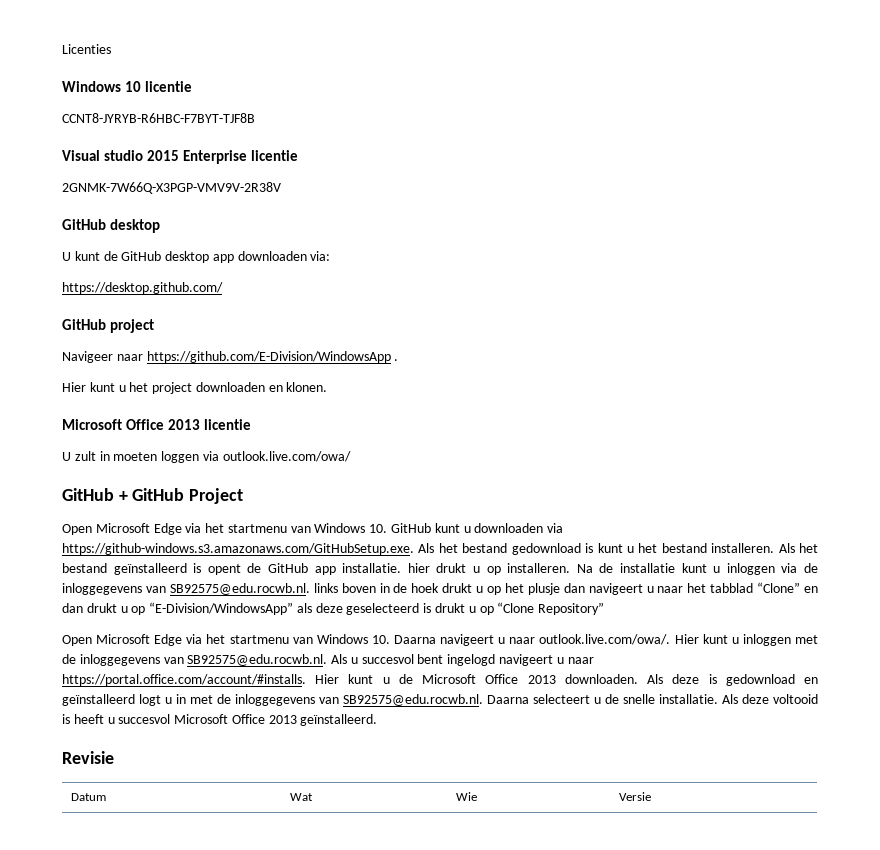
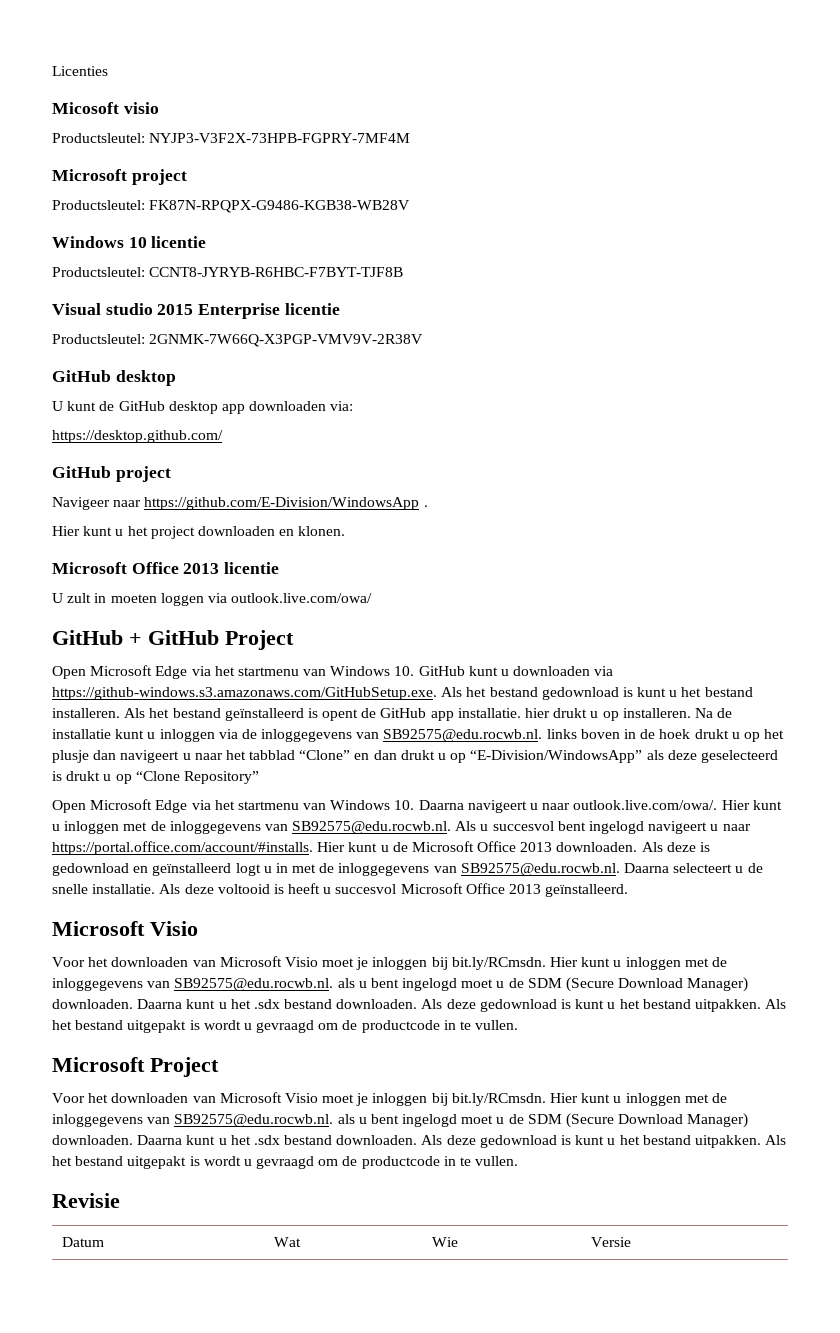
(111, 49) none -> [52,102,159,114] [52,133,411,143] [52,169,187,185] [52,200,411,213] // Micosoft visio // Productsleutel: NYJP3-V3F2X-73HPB-FGPRY-7MF4M // Microsoft project // Productsleutel: FK87N-RPQPX-G9486-KGB38-WB28V
(193, 86) none -> [52,267,145,277] Productsleutel:
(299, 155) none -> [52,334,145,344] Productsleutel:
(378, 720) none -> [52,921,198,936] [52,956,727,970] [52,977,749,992] [52,999,787,1012] [52,1020,519,1033] [52,1057,219,1077] [52,1092,727,1106] [52,1113,749,1128] [52,1135,787,1148] [52,1156,519,1169] // Microsoft Visio // Voor het downloaden van Microsoft Visio moet je inloggen bij bit.ly/RCmsdn. Hier kunt u inloggen met de inloggegevens van SB92575@edu.rocwb.nl. als u bent ingelogd moet u de SDM (Secure Download Manager) downloaden. Daarna kunt u het .sdx bestand downloaden. Als deze gedownload is kunt u het bestand uitpakken. Als het bestand uitgepakt is wordt u gevraagd om de productcode in te vullen. // Microsoft Project // Voor het downloaden van Microsoft Visio moet je inloggen bij bit.ly/RCmsdn. Hier kunt u inloggen met de inloggegevens van SB92575@edu.rocwb.nl. als u bent ingelogd moet u de SDM (Secure Download Manager) downloaden. Daarna kunt u het .sdx bestand downloaden. Als deze gedownload is kunt u het bestand uitpakken. Als het bestand uitgepakt is wordt u gevraagd om de productcode in te vullen.

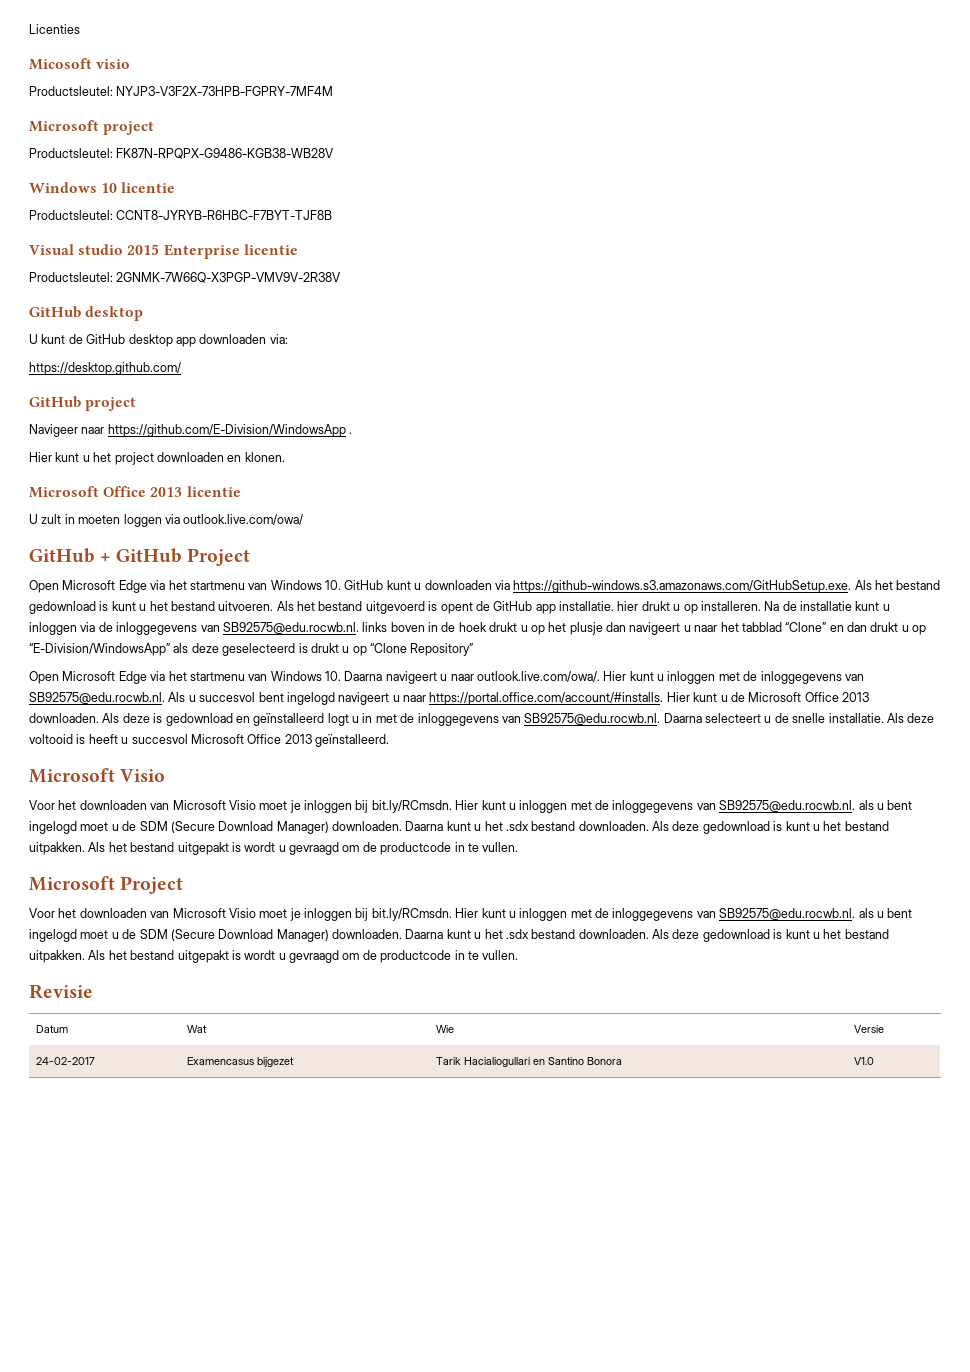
[52,708,304,721] installeren. Als het bestand geïnstalleerd -> [218,601,425,614] uitvoeren. Als het bestand uitgevoerd
(631, 1242) none -> [36,1057,96,1065] [187,1057,295,1067] [436,1057,623,1067] [854,1057,875,1065] // 24-02-2017 | Examencasus bijgezet | Tarik Hacialiogullari en Santino Bonora | V1.0

